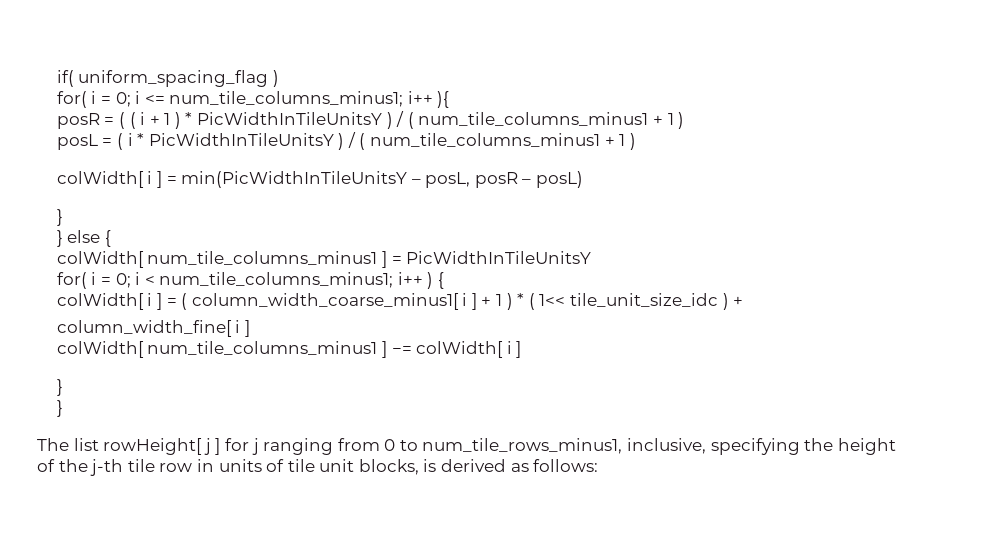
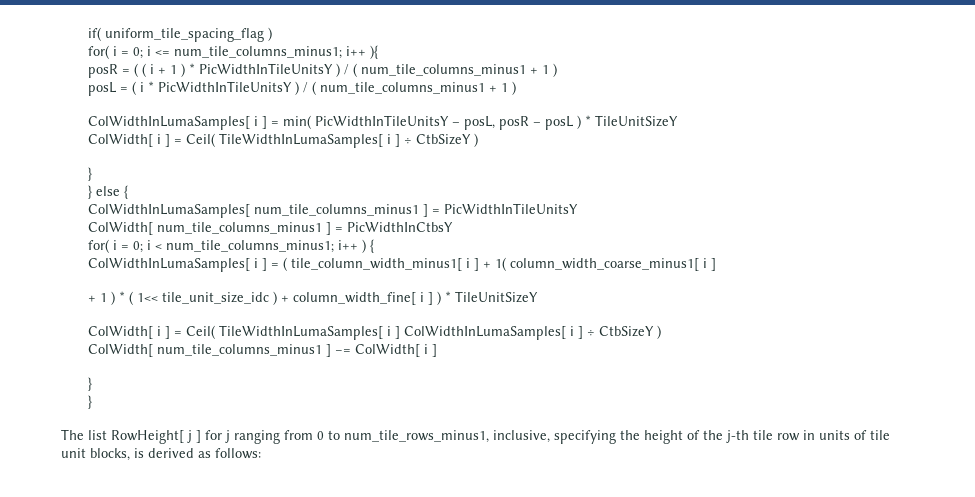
[78,70,269,87] uniform_spacing_flag -> [104,28,264,42] uniform_tile_spacing_flag
[56,171,408,188] colWidth[ i ] = min(PicWidthInTileUnitsY -> [87,115,449,130] ColWidthInLumaSamples[ i ] = min( PicWidthInTileUnitsY
[536,171,584,188] posL) -> [544,115,678,130] [87,133,478,148] posL ) * TileUnitSizeY // ColWidth[ i ] = Ceil( TileWidthInLumaSamples[ i ] ÷ CtbSizeY )
[56,251,144,268] colWidth[ -> [87,204,250,218] ColWidthInLumaSamples[
(592, 257) none -> [87,222,453,235] // ColWidth[ num_tile_columns_minus1 ] = PicWidthInCtbsY
[56,293,144,310] colWidth[ -> [87,258,250,272] ColWidthInLumaSamples[
(188, 301) none -> [290,257,507,271] tile_column_width_minus1[ i ] + 1(
(477, 301) none -> (716, 264) //
(744, 301) // -> (289, 298) none
[56,341,144,358] // colWidth[ -> [436,291,538,305] [87,325,661,340] [87,344,153,357] ) * TileUnitSizeY // ColWidth[ i ] = Ceil( TileWidthInLumaSamples[ i ] ColWidthInLumaSamples[ i ] ÷ CtbSizeY ) // ColWidth[
[416,341,504,358] colWidth[ -> [354,344,420,357] ColWidth[
[103,438,203,455] rowHeight[ -> [111,430,184,444] RowHeight[

